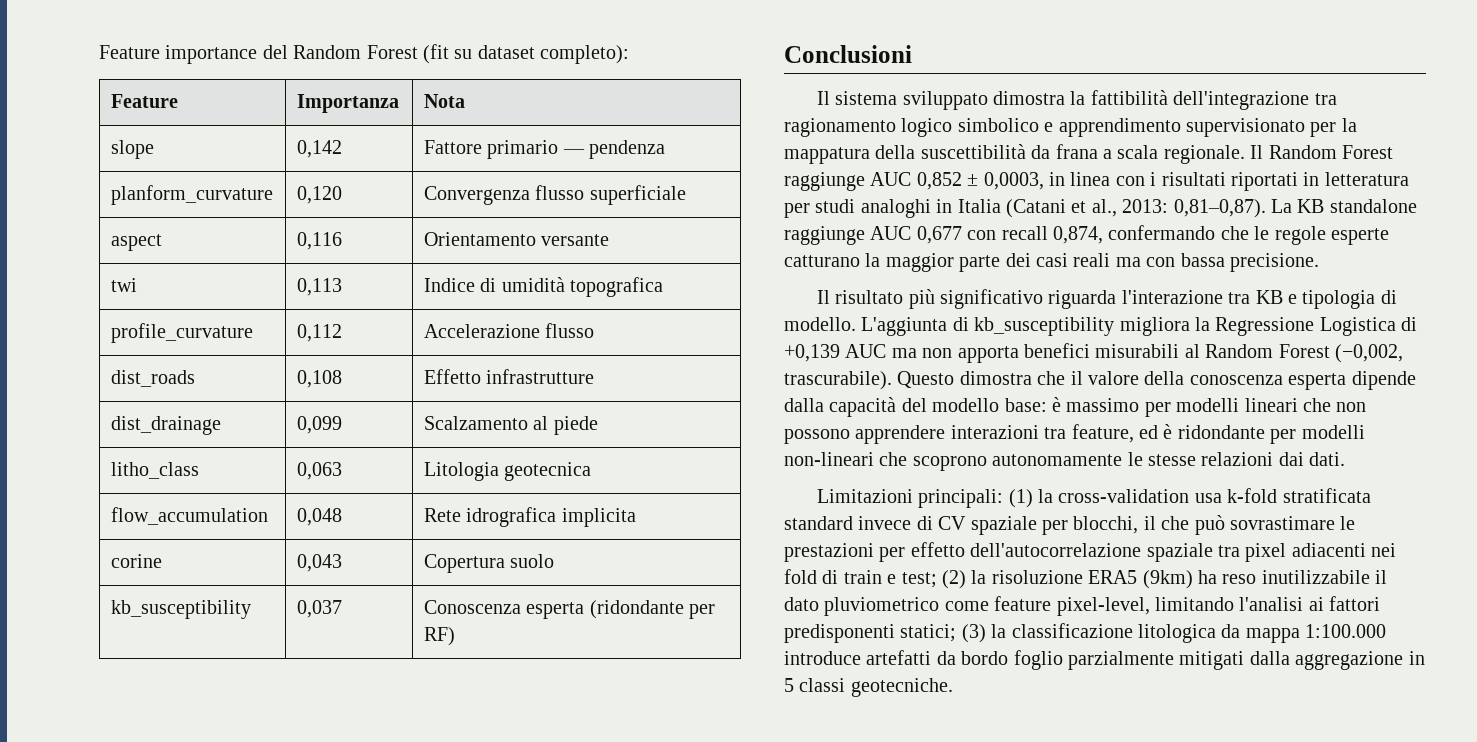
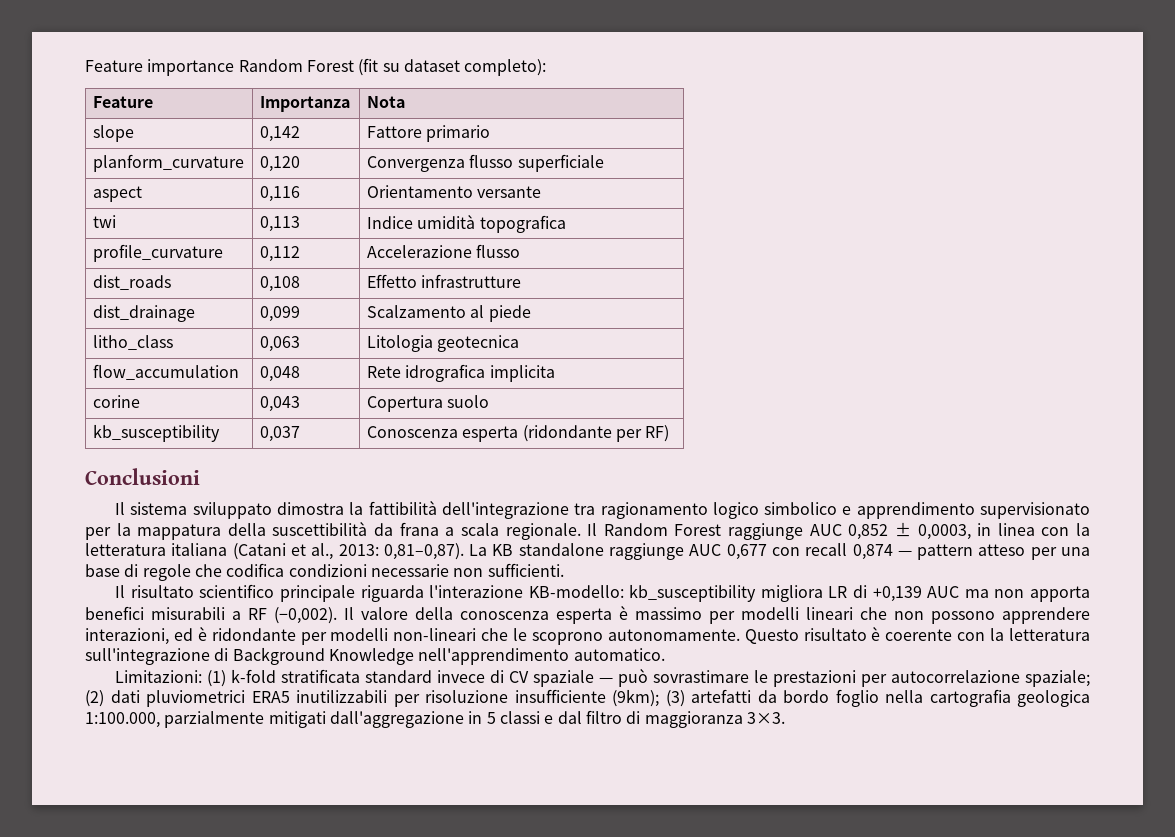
[262,45,288,59] del -> (235, 67) none
[562,140,666,159] — pendenza -> (491, 133) none
[480,278,497,292] di -> (413, 222) none
[1150,172,1409,191] [784,199,1001,218] i risultati riportati in letteratura per studi analoghi in Italia -> [1075,523,1090,536] [85,543,228,556] la letteratura italiana
[1053,225,1389,245] [784,253,1319,272] [816,289,1397,309] [784,317,1396,336] 0,874, confermando che le regole esperte catturano la maggior parte dei casi reali ma con bassa precisione. // Il risultato più significativo riguarda l'interazione tra KB e tipologia di modello. L'aggiunta di kb_susceptibility migliora la Regressione Logistica -> [852,544,1090,560] [85,563,564,581] [115,584,848,602] 0,874 — pattern atteso per una base di regole che codifica condizioni necessarie non sufficienti. // Il risultato scientifico principale riguarda l'interazione KB-modello: kb_susceptibility migliora LR
[1184,344,1403,363] [784,371,1416,390] [784,397,1047,417] al Random Forest (−0,002, trascurabile). Questo dimostra che il valore della conoscenza esperta dipende dalla capacità del modello base: -> [232,607,612,624] a RF (−0,002). Il valore della conoscenza esperta
[950,424,1134,443] interazioni tra feature, -> [85,628,169,645] interazioni,
[912,452,1346,471] [816,489,1222,508] scoprono autonomamente le stesse relazioni dai dati. // Limitazioni principali: (1) la cross-validation usa -> [513,626,1090,645] [85,647,665,665] [115,670,227,687] le scoprono autonomamente. Questo risultato è coerente con la letteratura sull'integrazione di Background Knowledge nell'apprendimento automatico. // Limitazioni: (1)
[1042,516,1190,535] per blocchi, il che -> [599,678,614,683] —
[910,542,1397,562] [784,569,1388,589] [784,596,1381,616] [784,623,1387,643] [784,650,1425,670] [784,678,953,697] effetto dell'autocorrelazione spaziale tra pixel adiacenti nei fold di train e test; (2) la risoluzione ERA5 (9km) ha reso inutilizzabile il dato pluviometrico come feature pixel-level, limitando l'analisi ai fattori predisponenti statici; (3) la classificazione litologica da mappa 1:100.000 introduce artefatti da bordo foglio parzialmente mitigati dalla aggregazione in 5 classi geotecniche. -> [891,670,1091,687] [85,689,1090,707] [85,710,785,728] autocorrelazione spaziale; (2) dati pluviometrici ERA5 inutilizzabili per risoluzione insufficiente (9km); (3) artefatti da bordo foglio nella cartografia geologica 1:100.000, parzialmente mitigati dall'aggregazione in 5 classi e dal filtro di maggioranza 3×3.

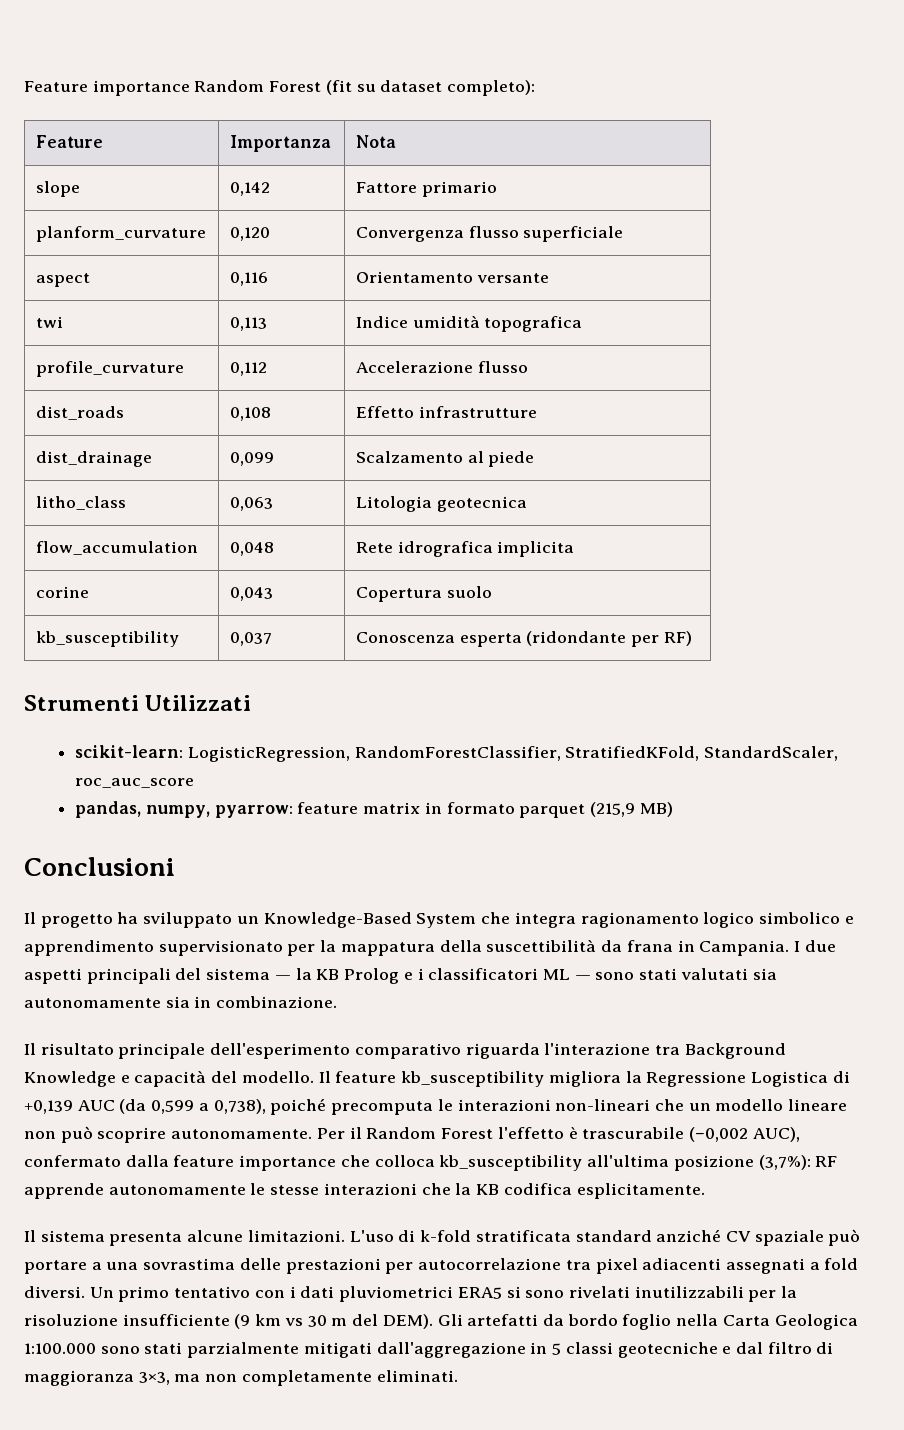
[85,468,200,485] [115,500,596,519] Conclusioni // Il sistema sviluppato dimostra la fattibilità dell'integrazione tra -> [24,695,252,711] [75,745,839,762] [75,778,195,788] [75,801,673,818] [24,857,175,876] [24,912,576,928] Strumenti Utilizzati // scikit-learn: LogisticRegression, RandomForestClassifier, StratifiedKFold, StandardScaler, roc_auc_score // pandas, numpy, pyarrow: feature matrix in formato parquet (215,9 MB) // Conclusioni // Il progetto ha sviluppato un Knowledge-Based System che integra
[445,522,1090,540] [85,543,1090,560] [85,563,564,581] [115,584,1091,602] [85,605,1090,624] [85,626,1090,645] [85,647,665,665] [115,668,1091,687] [85,690,290,707] a scala regionale. Il Random Forest raggiunge AUC 0,852 ± 0,0003, in linea con la letteratura italiana (Catani et al., 2013: 0,81–0,87). La KB standalone raggiunge AUC 0,677 con recall 0,874 — pattern atteso per una base di regole che codifica condizioni necessarie non sufficienti. // Il risultato scientifico principale riguarda l'interazione KB-modello: kb_susceptibility migliora LR di +0,139 AUC ma non apporta benefici misurabili a RF (−0,002). Il valore della conoscenza esperta è massimo per modelli lineari che non possono apprendere interazioni, ed è ridondante per modelli non-lineari che le scoprono autonomamente. Questo risultato è coerente con la letteratura sull'integrazione di Background Knowledge nell'apprendimento automatico. // Limitazioni: (1) k-fold stratificata standard invece di CV spaziale — può sovrastimare le prestazioni per autocorrelazione spaziale; (2) dati pluviometrici ERA5 -> [677,940,836,956] [24,968,777,984] [24,996,338,1008] [24,1043,786,1059] [24,1070,850,1087] [24,1098,848,1115] [24,1126,800,1143] [24,1155,838,1171] [24,1183,705,1199] [24,1229,861,1246] [24,1258,859,1274] [24,1286,630,1302] in Campania. I due aspetti principali del sistema — la KB Prolog e i classificatori ML — sono stati valutati sia autonomamente sia in combinazione. // Il risultato principale dell'esperimento comparativo riguarda l'interazione tra Background Knowledge e capacità del modello. Il feature kb_susceptibility migliora la Regressione Logistica di +0,139 AUC (da 0,599 a 0,738), poiché precomputa le interazioni non-lineari che un modello lineare non può scoprire autonomamente. Per il Random Forest l'effetto è trascurabile (−0,002 AUC), confermato dalla feature importance che colloca kb_susceptibility all'ultima posizione (3,7%): RF apprende autonomamente le stesse interazioni che la KB codifica esplicitamente. // Il sistema presenta alcune limitazioni. L'uso di k-fold stratificata standard anziché CV spaziale può portare a una sovrastima delle prestazioni per autocorrelazione tra pixel adiacenti assegnati a fold diversi. Un primo tentativo con i dati pluviometrici ERA5 si sono rivelati
(420, 700) none -> [781,1286,798,1298] la
[612,689,685,707] (9km); (3) -> [234,1314,463,1329] (9 km vs 30 m del DEM). Gli
[929,689,1090,707] [85,712,160,728] cartografia geologica 1:100.000, -> [722,1314,858,1330] [24,1342,183,1354] Carta Geologica 1:100.000 sono stati
(540, 717) none -> [617,1342,718,1358] geotecniche
[746,712,785,724] 3×3. -> [138,1370,458,1386] 3×3, ma non completamente eliminati.

